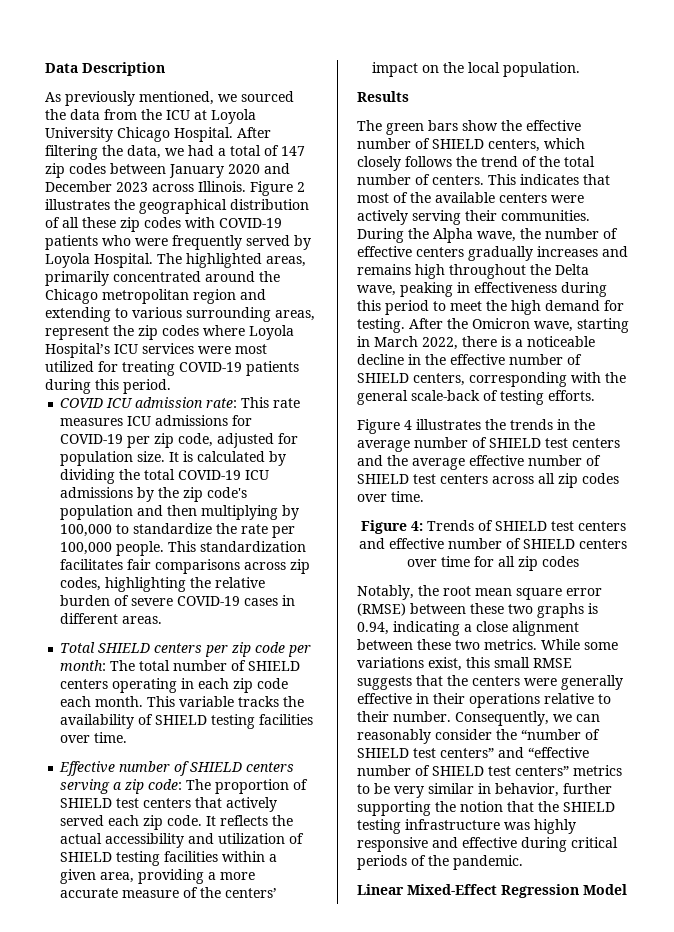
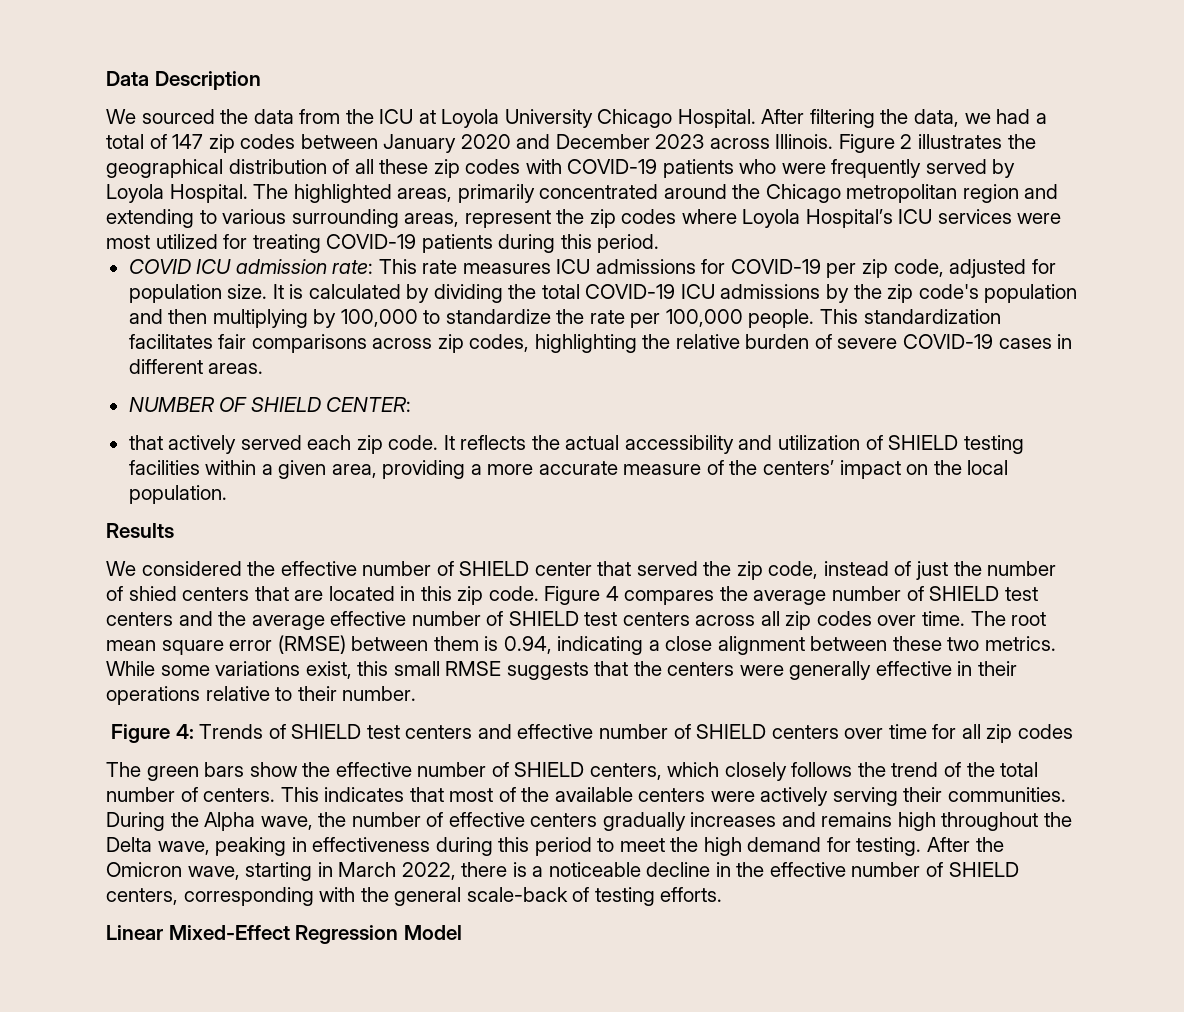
[45,91,237,106] As previously mentioned, we -> [106,109,136,124] We
[60,642,312,657] [60,660,301,671] [60,678,289,693] [60,696,305,707] [60,714,314,729] [60,732,128,743] [59,761,295,776] [60,779,309,794] [60,798,192,808] Total SHIELD centers per zip code per month: The total number of SHIELD centers operating in each zip code each month. This variable tracks the availability of SHIELD testing facilities over time. // Effective number of SHIELD centers serving a zip code: The proportion of SHIELD test centers -> [128,397,412,412] NUMBER OF SHIELD CENTER: //
(409, 96) none -> [106,561,1057,580] [106,586,1038,605] [106,611,1047,630] [106,635,1057,655] [106,661,1018,680] [106,686,417,705] [111,724,1073,743] // We considered the effective number of SHIELD center that served the zip code, instead of just the number of shied centers that are located in this zip code. Figure 4 compares the average number of SHIELD test centers and the average effective number of SHIELD test centers across all zip codes over time. The root mean square error (RMSE) between them is 0.94, indicating a close alignment between these two metrics. While some variations exist, this small RMSE suggests that the centers were generally effective in their operations relative to their number. // Figure 4: Trends of SHIELD test centers and effective number of SHIELD centers over time for all zip codes
[357,419,595,434] [357,437,620,452] [357,455,601,470] [357,473,619,488] [357,491,424,502] [360,520,626,534] [359,538,627,549] [407,556,579,571] [357,585,602,600] [357,603,598,618] [357,621,579,636] [357,639,618,650] [357,657,572,671] [357,675,623,690] [357,693,611,708] [357,711,600,726] [357,729,600,744] [357,747,589,758] [357,765,622,776] [357,783,612,798] [357,801,615,816] [357,819,576,834] [357,837,618,852] [357,855,523,870] // Figure 4 illustrates the trends in the average number of SHIELD test centers and the average effective number of SHIELD test centers across all zip codes over time. // Figure 4: Trends of SHIELD test centers and effective number of SHIELD centers over time for all zip codes // Notably, the root mean square error (RMSE) between these two graphs is 0.94, indicating a close alignment between these two metrics. While some variations exist, this small RMSE suggests that the centers were generally effective in their operations relative to their number. Consequently, we can reasonably consider the “number of SHIELD test centers” and “effective number of SHIELD test centers” metrics to be very similar in behavior, further supporting the notion that the SHIELD testing infrastructure was highly responsive and effective during critical periods of the pandemic. -> (723, 894) none

